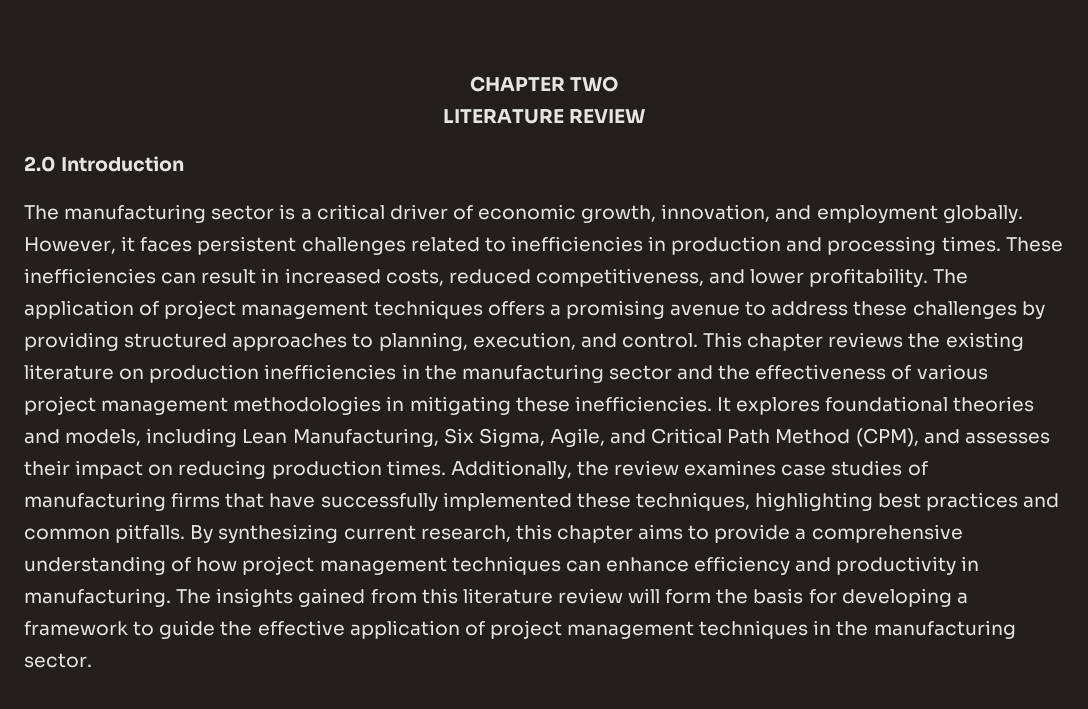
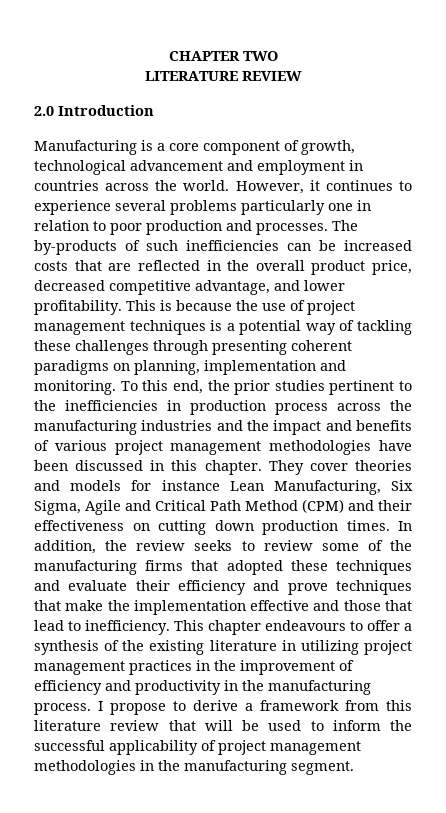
[24,204,1023,223] [24,236,1063,255] [24,268,969,287] [24,300,1045,319] [24,332,1024,351] [24,364,672,383] The manufacturing sector is a critical driver of economic growth, innovation, and employment globally. However, it faces persistent challenges related to inefficiencies in production and processing times. These inefficiencies can result in increased costs, reduced competitiveness, and lower profitability. The application of project management techniques offers a promising avenue to address these challenges by providing structured approaches to planning, execution, and control. This chapter reviews the existing literature on production inefficiencies in the manufacturing sector -> [34,140,355,155] [34,160,363,175] [34,180,413,194] [34,200,371,215] [34,220,358,235] [34,240,412,255] [34,260,412,275] [34,280,345,295] [34,300,355,315] [34,320,412,335] [34,340,352,355] [34,360,346,375] [34,380,412,395] [34,400,412,415] [34,420,213,435] Manufacturing is a core component of growth, technological advancement and employment in countries across the world. However, it continues to experience several problems particularly one in relation to poor production and processes. The by-products of such inefficiencies can be increased costs that are reflected in the overall product price, decreased competitive advantage, and lower profitability. This is because the use of project management techniques is a potential way of tackling these challenges through presenting coherent paradigms on planning, implementation and monitoring. To this end, the prior studies pertinent to the inefficiencies in production process across the manufacturing industries
[755,364,887,380] effectiveness -> [273,420,412,435] impact and benefits
[386,396,1035,415] [24,428,238,447] in mitigating these inefficiencies. It explores foundational theories and models, including -> [379,440,413,451] [34,460,412,475] [34,480,220,491] have been discussed in this chapter. They cover theories and models for instance
[549,428,605,447] Agile, -> [85,500,121,515] Agile
[855,428,1050,447] [24,460,928,479] [24,492,1060,511] [24,524,963,543] [24,556,980,575] [24,588,968,607] [24,620,1016,639] [24,653,92,668] (CPM), and assesses their impact on reducing production times. Additionally, the review examines case studies of manufacturing firms that have successfully implemented these techniques, highlighting best practices and common pitfalls. By synthesizing current research, this chapter aims to provide a comprehensive understanding of how project management techniques can enhance efficiency and productivity in manufacturing. The insights gained from this literature review will form the basis for developing a framework to guide the effective application of project management techniques in the manufacturing sector. -> [302,499,412,513] [34,520,412,535] [34,540,412,554] [34,560,412,575] [34,580,412,595] [34,600,412,615] [34,620,412,635] [34,640,412,655] [34,660,354,675] [34,680,371,695] [34,700,412,715] [34,720,412,731] [34,740,361,755] [34,760,354,775] (CPM) and their effectiveness on cutting down production times. In addition, the review seeks to review some of the manufacturing firms that adopted these techniques and evaluate their efficiency and prove techniques that make the implementation effective and those that lead to inefficiency. This chapter endeavours to offer a synthesis of the existing literature in utilizing project management practices in the improvement of efficiency and productivity in the manufacturing process. I propose to derive a framework from this literature review that will be used to inform the successful applicability of project management methodologies in the manufacturing segment.

